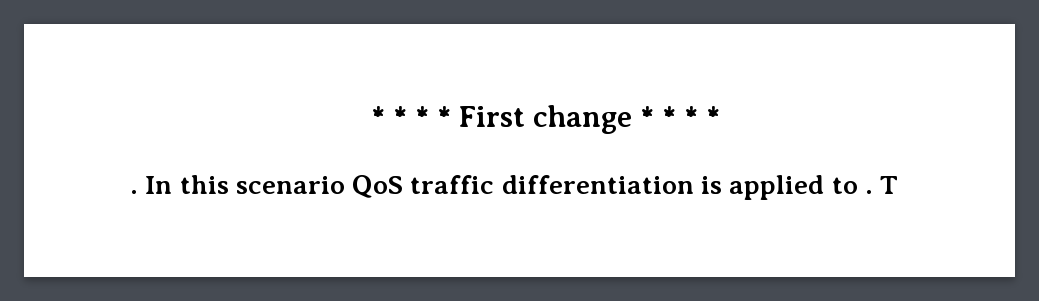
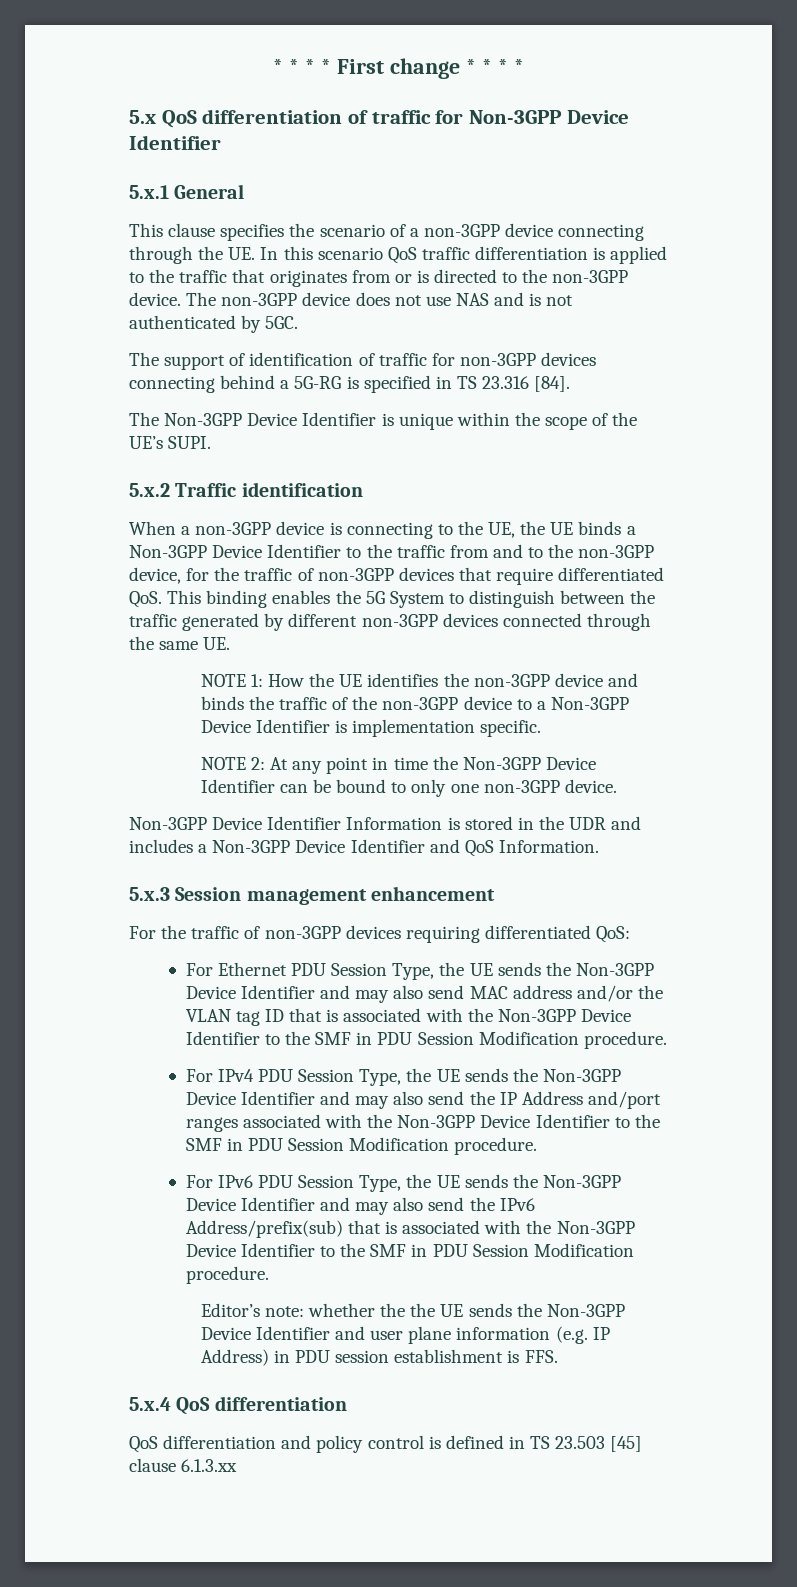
[130,190,138,194] . -> [129,109,629,128] [129,135,221,150] [129,184,245,199] [129,223,645,241] [129,246,256,264] 5.x QoS differentiation of traffic for Non-3GPP Device Identifier // 5.x.1 General // This clause specifies the scenario of a non-3GPP device connecting through the UE.
[864,176,899,194] . T -> [149,269,629,287] [129,292,574,306] [129,315,299,333] [129,352,597,370] [129,375,571,393] [129,412,638,430] [129,436,212,449] [129,482,363,497] [129,521,636,539] [129,544,655,558] [129,567,665,585] [129,590,656,608] [129,613,651,631] [129,636,231,650] [200,673,638,687] [200,696,629,710] [200,719,542,737] [200,756,596,774] [200,779,617,797] [129,816,642,830] [129,839,599,857] [129,886,496,905] [129,925,631,943] [185,962,654,980] [185,985,663,1003] [185,1008,631,1026] [185,1031,667,1049] [185,1068,621,1086] [185,1091,661,1109] [185,1114,660,1132] [185,1137,538,1155] [185,1174,621,1192] [185,1197,535,1215] [185,1220,635,1238] [185,1243,634,1257] [185,1266,269,1284] [200,1303,625,1317] [200,1326,610,1344] [200,1349,558,1366] [129,1396,347,1415] [129,1435,643,1453] [129,1458,238,1472] the traffic that originates from or is directed to the non-3GPP device. The non-3GPP device does not use NAS and is not authenticated by 5GC. // The support of identification of traffic for non-3GPP devices connecting behind a 5G-RG is specified in TS 23.316 [84]. // The Non-3GPP Device Identifier is unique within the scope of the UE’s SUPI. // 5.x.2 Traffic identification // When a non-3GPP device is connecting to the UE, the UE binds a Non-3GPP Device Identifier to the traffic from and to the non-3GPP device, for the traffic of non-3GPP devices that require differentiated QoS. This binding enables the 5G System to distinguish between the traffic generated by different non-3GPP devices connected through the same UE. // NOTE 1: How the UE identifies the non-3GPP device and binds the traffic of the non-3GPP device to a Non-3GPP Device Identifier is implementation specific. // NOTE 2: At any point in time the Non-3GPP Device Identifier can be bound to only one non-3GPP device. // Non-3GPP Device Identifier Information is stored in the UDR and includes a Non-3GPP Device Identifier and QoS Information. // 5.x.3 Session management enhancement // For the traffic of non-3GPP devices requiring differentiated QoS: // For Ethernet PDU Session Type, the UE sends the Non-3GPP Device Identifier and may also send MAC address and/or the VLAN tag ID that is associated with the Non-3GPP Device Identifier to the SMF in PDU Session Modification procedure. // For IPv4 PDU Session Type, the UE sends the Non-3GPP Device Identifier and may also send the IP Address and/port ranges associated with the Non-3GPP Device Identifier to the SMF in PDU Session Modification procedure. // For IPv6 PDU Session Type, the UE sends the Non-3GPP Device Identifier and may also send the IPv6 Address/prefix(sub) that is associated with the Non-3GPP Device Identifier to the SMF in PDU Session Modification procedure. // Editor’s note: whether the the UE sends the Non-3GPP Device Identifier and user plane information (e.g. IP Address) in PDU session establishment is FFS. // 5.x.4 QoS differentiation // QoS differentiation and policy control is defined in TS 23.503 [45] clause 6.1.3.xx

